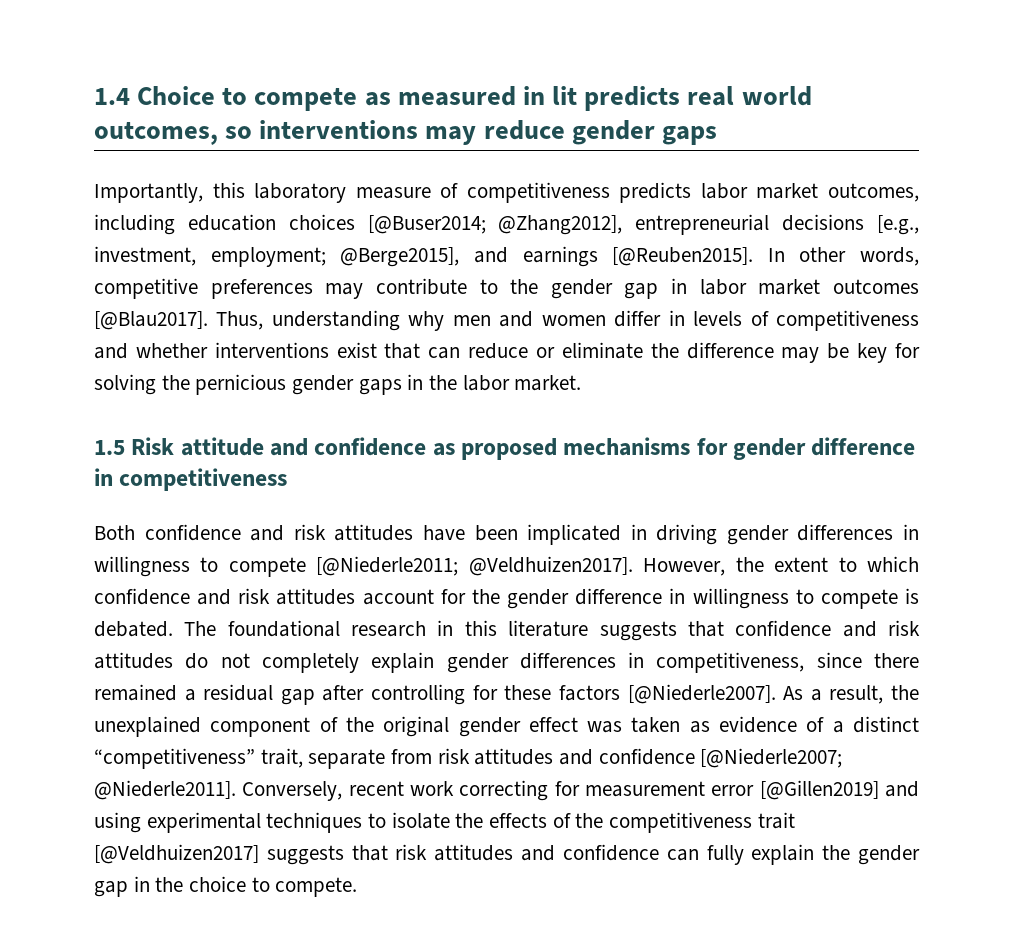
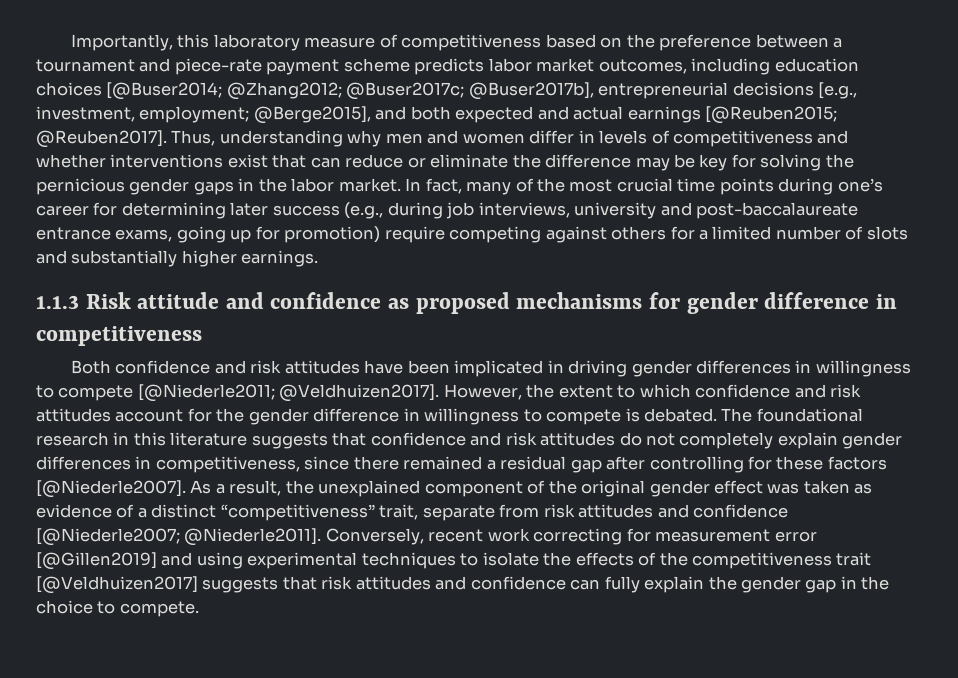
[94,86,812,111] [94,120,717,145] 1.4 Choice to compete as measured in lit predicts real world outcomes, so interventions may reduce gender gaps // -> (70, 42) none
(610, 192) none -> [545,34,843,51] [36,58,410,75] based on the preference between a tournament and piece-rate payment scheme
[498,215,623,235] @Zhang2012], -> [226,82,594,100] @Zhang2012; @Buser2017c; @Buser2017b],
[522,246,919,267] [94,278,919,299] [94,311,208,330] earnings [@Reuben2015]. In other words, competitive preferences may contribute to the gender gap in labor market outcomes [@Blau2017]. -> [410,106,838,124] [36,130,167,148] both expected and actual earnings [@Reuben2015; @Reuben2017].
[94,440,125,455] // 1.5 -> [405,178,883,195] [36,202,859,219] [36,226,908,243] [36,250,319,267] [36,295,79,309] In fact, many of the most crucial time points during one’s career for determining later success (e.g., during job interviews, university and post-baccalaureate entrance exams, going up for promotion) require competing against others for a limited number of slots and substantially higher earnings. // 1.1.3

